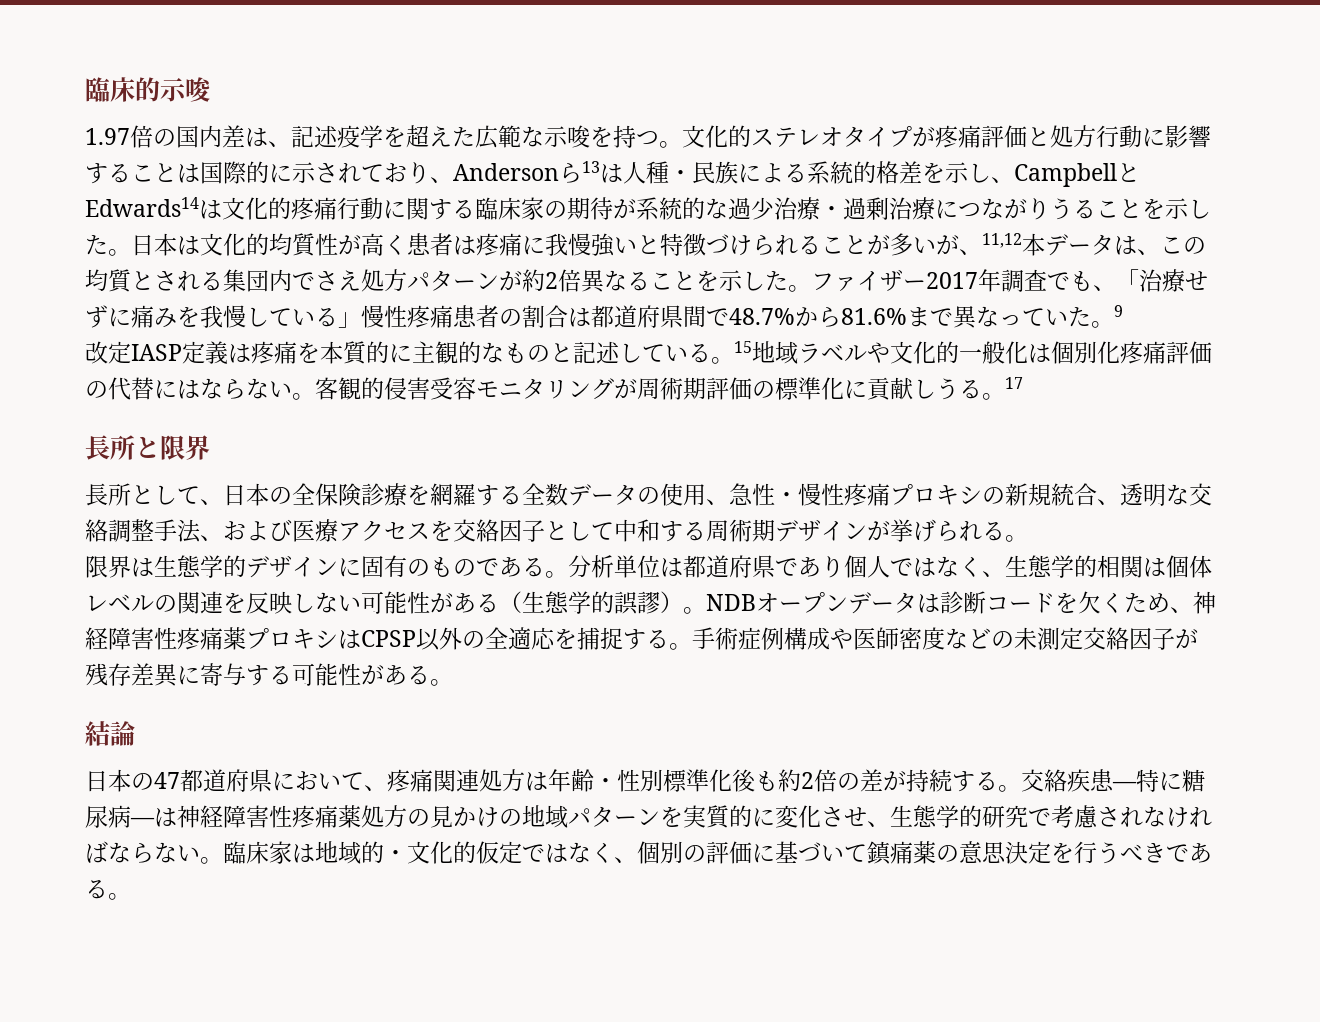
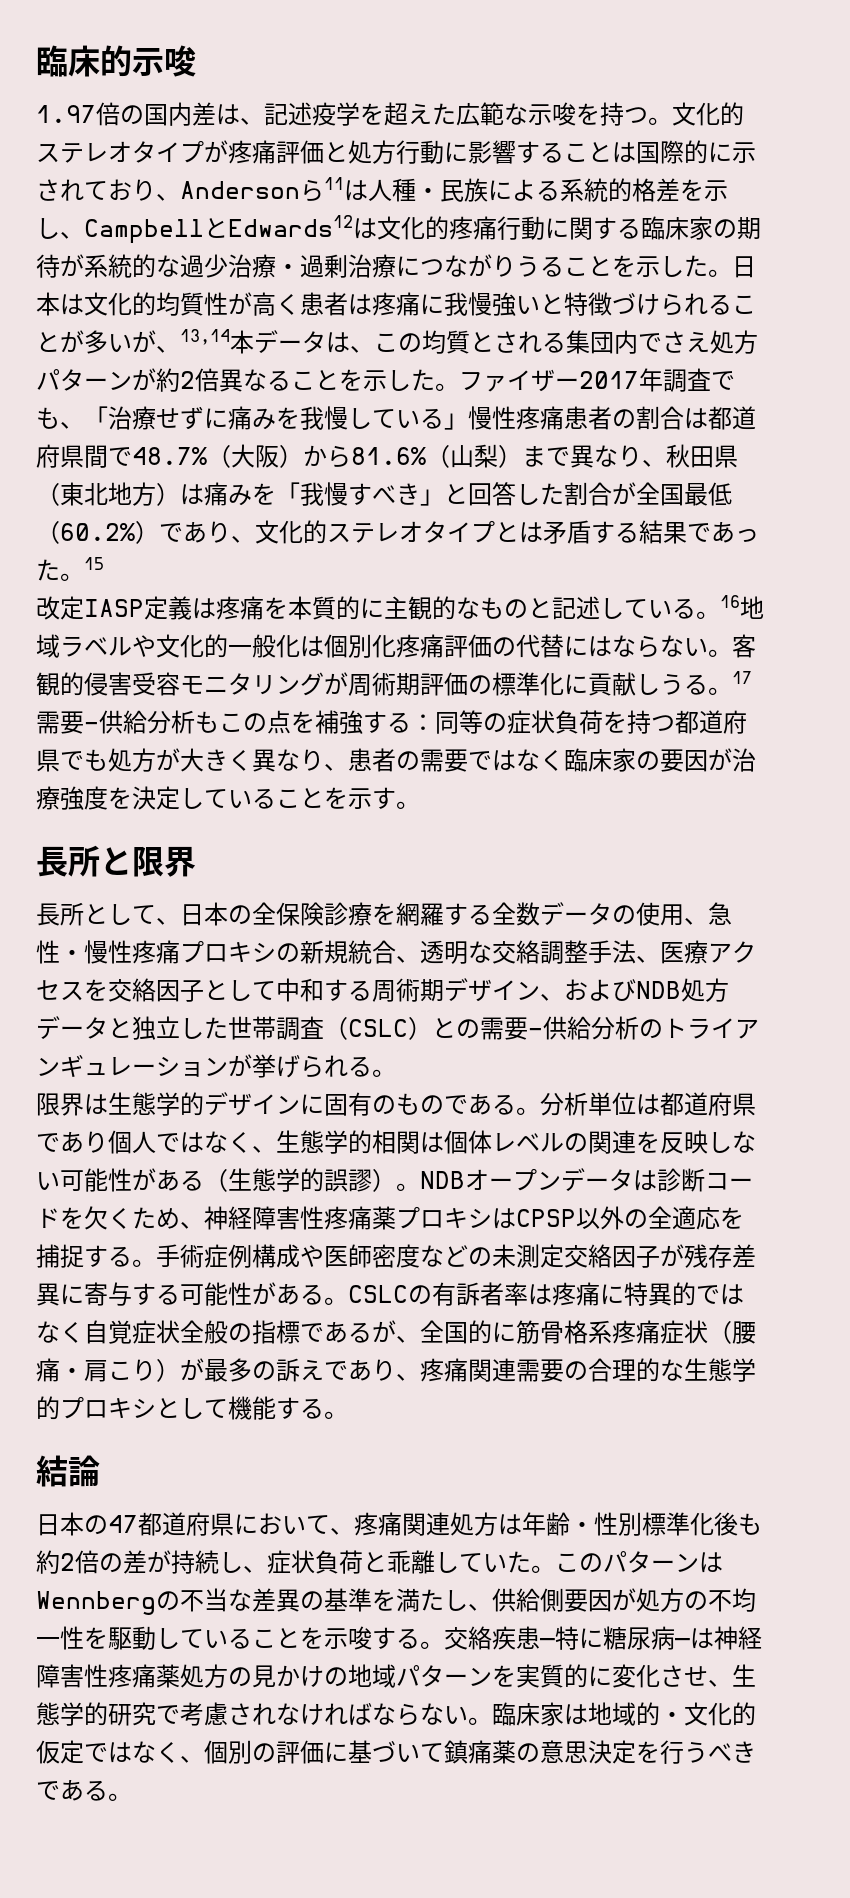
[582,161,600,173] 13 -> [324,177,344,190] 11
[85,197,199,217] Edwards14 -> [228,215,353,237] Edwards12
[982,233,1022,248] 11,12 -> [180,329,230,345] 13,14
[795,306,1114,329] [1114,305,1123,317] から81.6%まで異なっていた。9 -> [207,444,738,468] [36,482,732,506] [36,520,759,544] [36,559,84,581] [84,557,104,570] （大阪）から81.6%（山梨）まで異なり、秋田県（東北地方）は痛みを「我慢すべき」と回答した割合が全国最低（60.2%）であり、文化的ステレオタイプとは矛盾する結果であった。15
[734,341,752,353] 15 -> [720,595,740,608] 16
(1023, 383) none -> [36,710,747,734] [36,748,756,772] [36,786,420,810] 需要–供給分析もこの点を補強する：同等の症状負荷を持つ都道府県でも処方が大きく異なり、患者の需要ではなく臨床家の要因が治療強度を決定していることを示す。
[223,519,292,541] および -> (660, 959) none
(867, 531) none -> [540,978,729,1002] [36,1016,759,1040] [36,1055,228,1077] 、およびNDB処方データと独立した世帯調査（CSLC）との需要–供給分析のトライアンギュレーション
(453, 682) none -> [348,1282,744,1306] [36,1320,756,1344] [36,1358,756,1382] [36,1396,348,1420] CSLCの有訴者率は疼痛に特異的ではなく自覚症状全般の指標であるが、全国的に筋骨格系疼痛症状（腰痛・肩こり）が最多の訴えであり、疼痛関連需要の合理的な生態学的プロキシとして機能する。
(952, 780) none -> [219,1550,723,1574] [36,1588,756,1615] [36,1626,372,1650] し、症状負荷と乖離していた。このパターンはWennbergの不当な差異の基準を満たし、供給側要因が処方の不均一性を駆動していることを示唆

